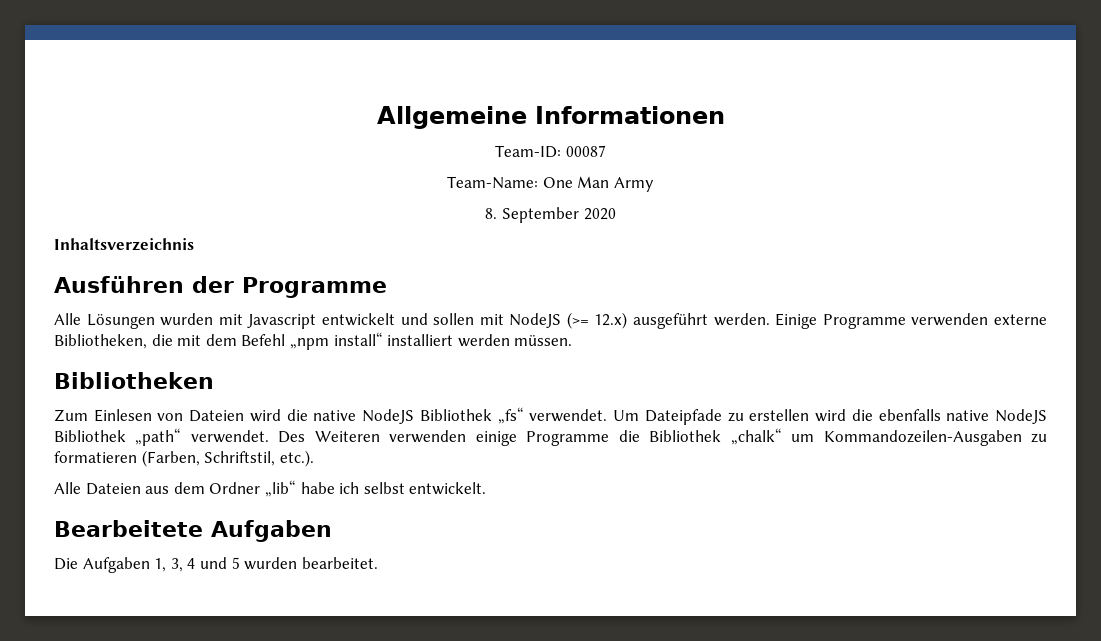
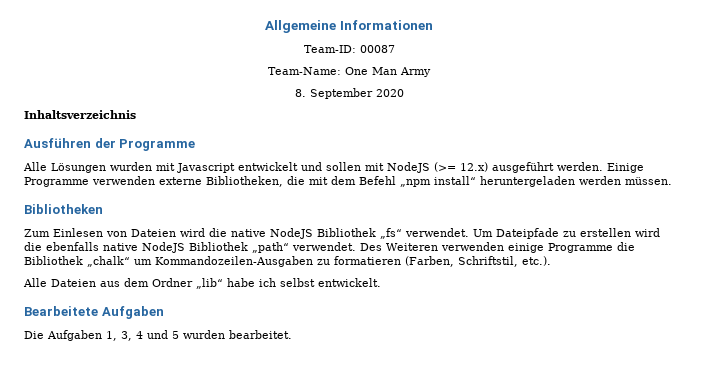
[387,334,454,346] installiert -> [480,176,575,187] heruntergeladen

